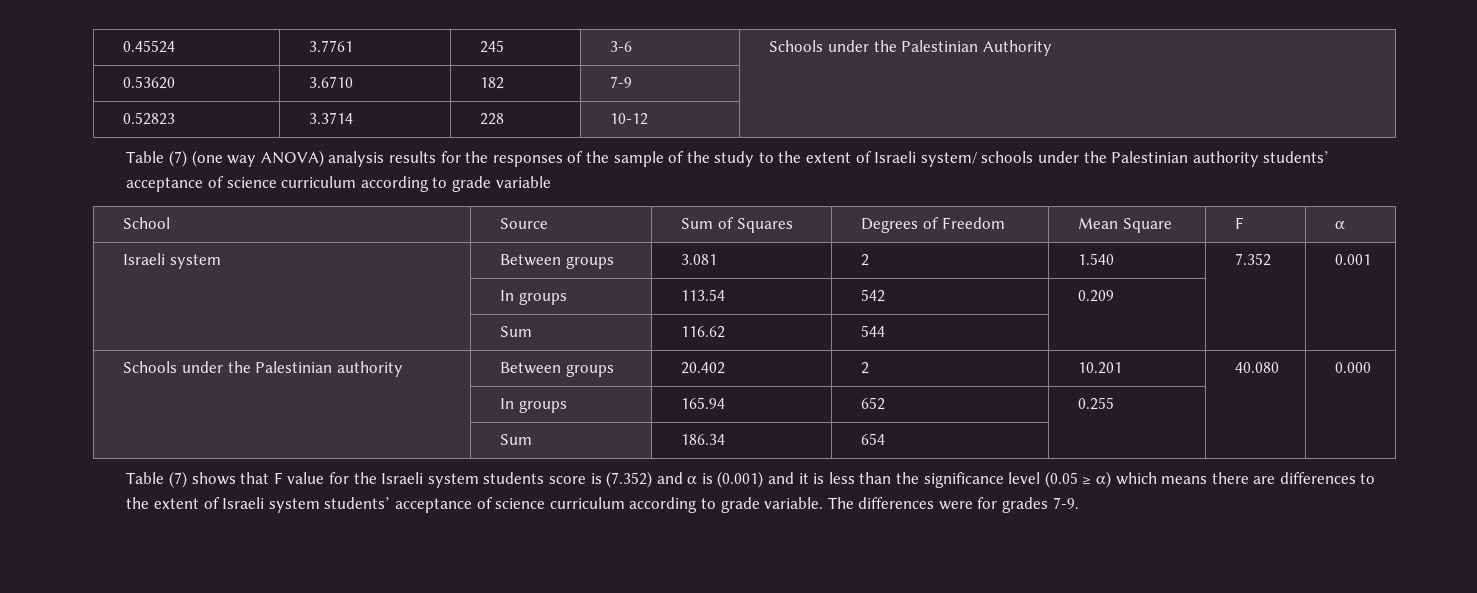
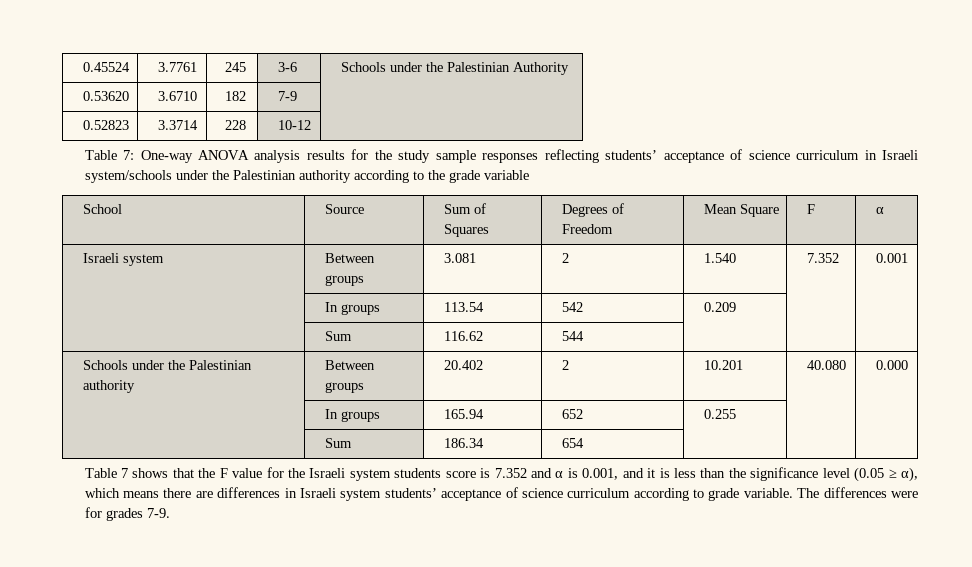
[169,150,1330,167] [126,176,448,192] (7) (one way ANOVA) analysis results for the responses of the sample of the study to the extent of Israeli system/ schools under the Palestinian authority students’ acceptance of science curriculum according to -> [123,149,918,163] [84,170,445,183] 7: One-way ANOVA analysis results for the study sample responses reflecting students’ acceptance of science curriculum in Israeli system/schools under the Palestinian authority according to the
[169,471,188,488] (7) -> [121,468,129,478] 7
(270, 478) none -> [198,468,216,478] the
[606,471,653,488] (7.352) -> [494,468,527,478] 7.352
[717,471,764,488] (0.001) -> [582,468,619,480] 0.001,
[1095,471,1111,488] α) -> [901,467,919,482] α),
[1360,473,1376,484] [126,497,220,509] to the extent of -> [284,488,297,498] in

